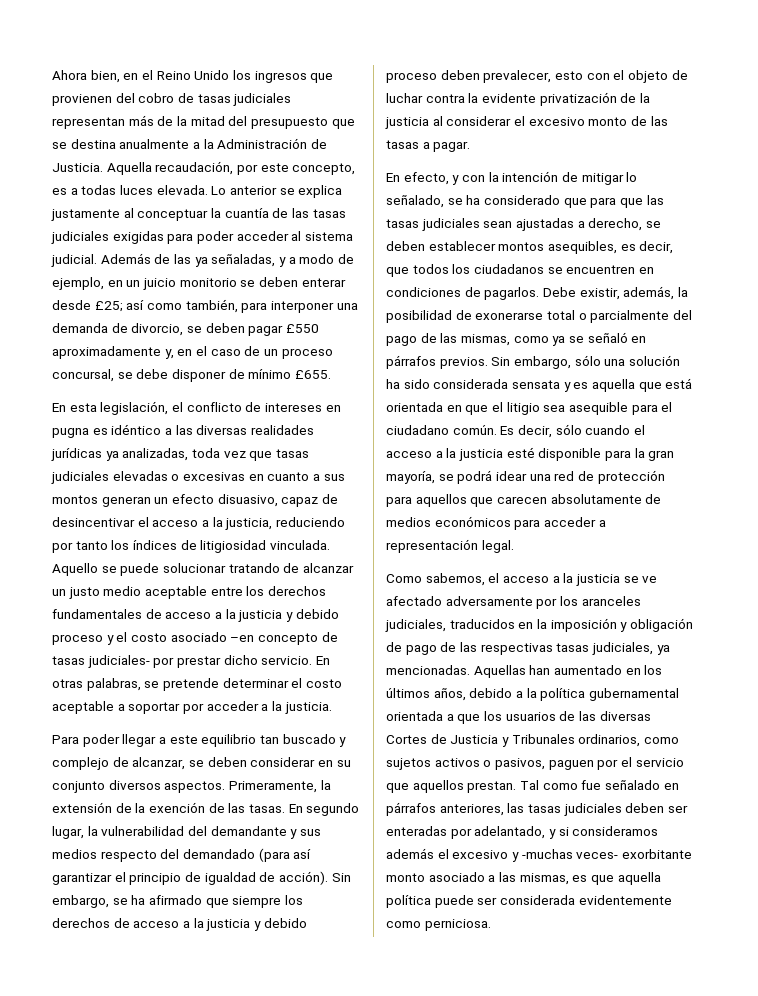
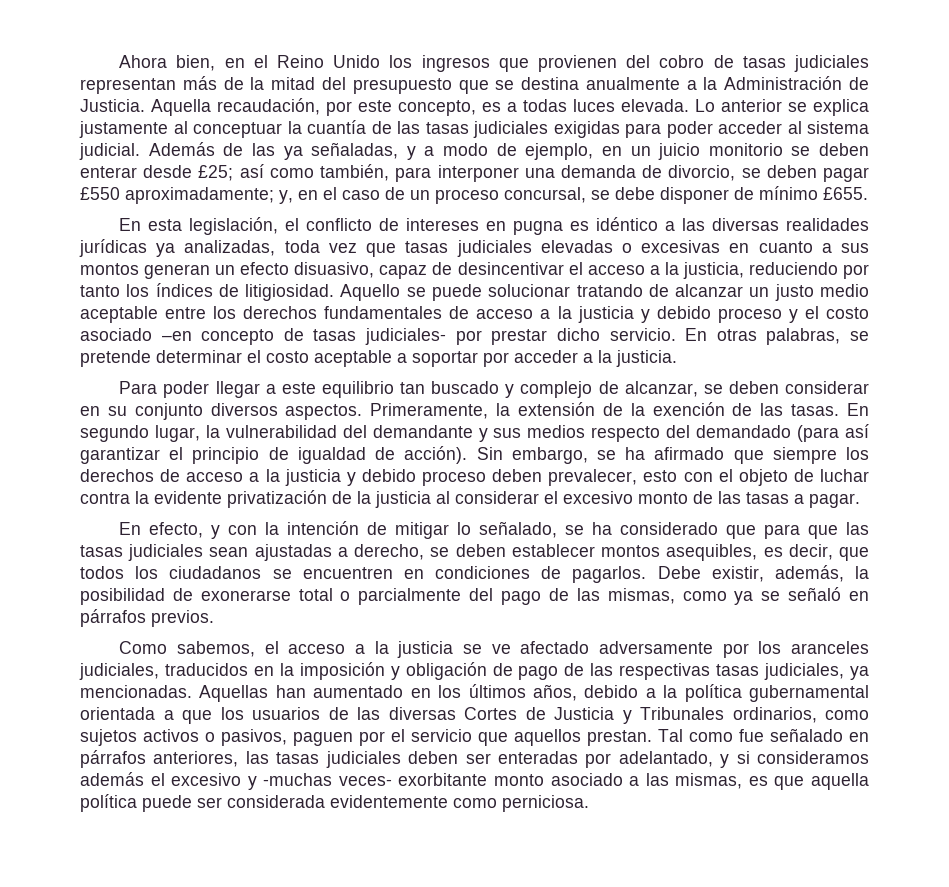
[52,346,161,359] aproximadamente -> [125,187,274,204] aproximadamente;
[200,540,330,553] litigiosidad vinculada. -> [245,284,335,301] litigiosidad.
[491,355,680,369] [386,378,693,392] [386,402,673,415] [386,424,645,438] [386,447,675,461] [386,470,665,484] [386,494,662,507] [386,516,606,530] [386,539,514,553] Sin embargo, sólo una solución ha sido considerada sensata y es aquella que está orientada en que el litigio sea asequible para el ciudadano común. Es decir, sólo cuando el acceso a la justicia esté disponible para la gran mayoría, se podrá idear una red de protección para aquellos que carecen absolutamente de medios económicos para acceder a representación legal. -> (214, 618) none

